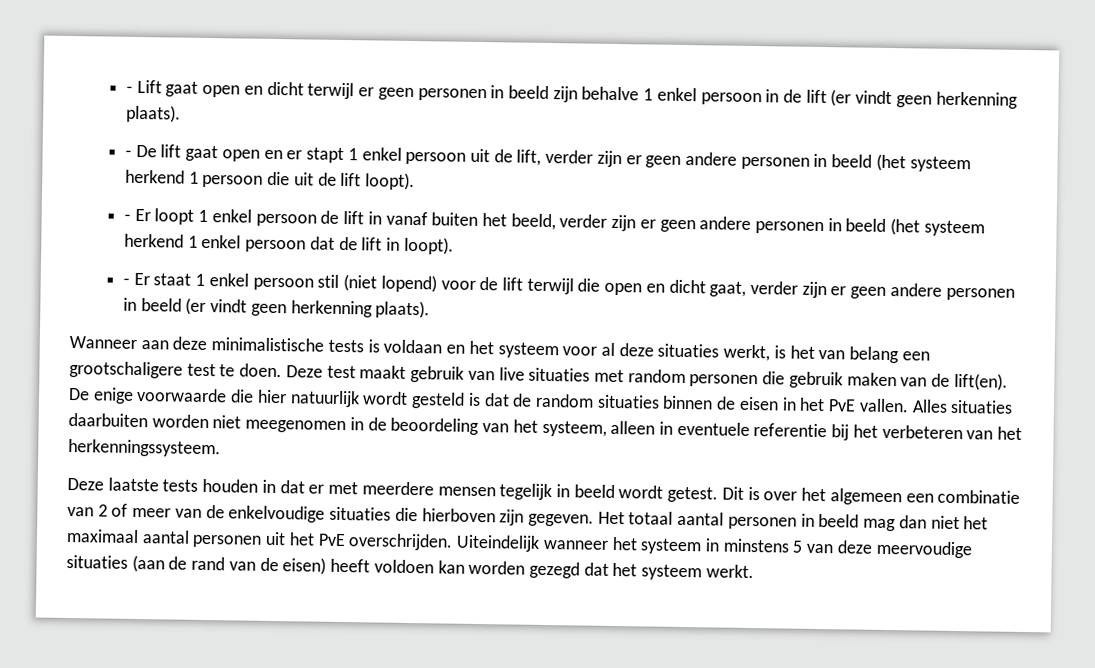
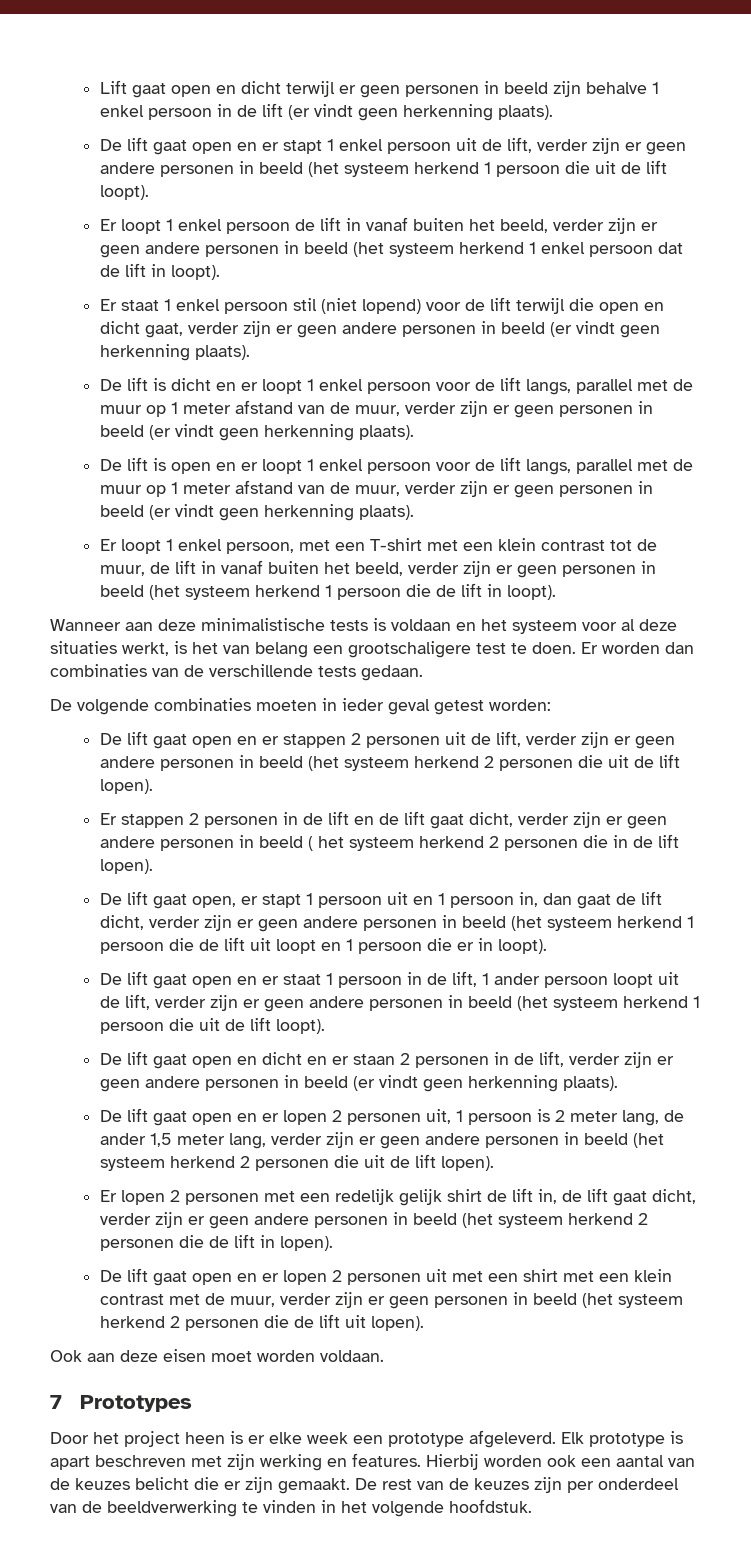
[125,85,133,93] - -> (99, 87) none
[124,149,132,157] - -> (553, 112) none
[123,213,131,221] - -> (149, 192) none
[122,277,130,285] - -> (220, 272) none
(431, 309) none -> [99,377,693,395] [99,400,653,418] [99,424,414,441] [99,457,693,475] [99,480,653,498] [99,504,414,521] [99,538,657,554] [99,560,656,578] [99,583,556,600] // De lift is dicht en er loopt 1 enkel persoon voor de lift langs, parallel met de muur op 1 meter afstand van de muur, verder zijn er geen personen in beeld (er vindt geen herkenning plaats). // De lift is open en er loopt 1 enkel persoon voor de lift langs, parallel met de muur op 1 meter afstand van de muur, verder zijn er geen personen in beeld (er vindt geen herkenning plaats). // Er loopt 1 enkel persoon, met een T-shirt met een klein contrast tot de muur, de lift in vanaf buiten het beeld, verder zijn er geen personen in beeld (het systeem herkend 1 persoon die de lift in loopt).
[285,365,1008,391] [68,387,1014,414] [68,412,1023,441] [68,438,221,458] [67,477,1021,506] [67,503,989,532] [66,528,972,559] [66,554,754,581] Deze test maakt gebruik van live situaties met random personen die gebruik maken van de lift(en). De enige voorwaarde die hier natuurlijk wordt gesteld is dat de random situaties binnen de eisen in het PvE vallen. Alles situaties daarbuiten worden niet meegenomen in de beoordeling van het systeem, alleen in eventuele referentie bij het verbeteren van het herkenningssysteem. // Deze laatste tests houden in dat er met meerdere mensen tegelijk in beeld wordt getest. Dit is over het algemeen een combinatie van 2 of meer van de enkelvoudige situaties die hierboven zijn gegeven. Het totaal aantal personen in beeld mag dan niet het maximaal aantal personen uit het PvE overschrijden. Uiteindelijk wanneer het systeem in minstens 5 van deze meervoudige situaties (aan de rand van de eisen) heeft voldoen kan worden gezegd dat het systeem werkt. -> [581,642,694,654] [50,664,423,681] [50,698,551,715] [99,731,675,749] [99,754,680,771] [99,779,153,794] [99,811,667,829] [99,834,679,851] [99,859,153,874] [99,891,662,909] [99,915,694,932] [99,937,547,954] [99,971,679,989] [99,994,700,1012] [99,1017,325,1034] [99,1051,674,1069] [99,1075,618,1092] [99,1108,684,1126] [99,1132,664,1149] [99,1154,494,1171] [99,1188,696,1206] [99,1212,648,1229] [99,1234,333,1251] [99,1268,672,1286] [99,1292,683,1309] [99,1314,424,1331] [50,1349,384,1362] [50,1395,193,1412] [50,1430,683,1448] [50,1453,695,1471] [50,1477,679,1494] [50,1499,532,1517] Er worden dan combinaties van de verschillende tests gedaan. // De volgende combinaties moeten in ieder geval getest worden: // De lift gaat open en er stappen 2 personen uit de lift, verder zijn er geen andere personen in beeld (het systeem herkend 2 personen die uit de lift lopen). // Er stappen 2 personen in de lift en de lift gaat dicht, verder zijn er geen andere personen in beeld ( het systeem herkend 2 personen die in de lift lopen). // De lift gaat open, er stapt 1 persoon uit en 1 persoon in, dan gaat de lift dicht, verder zijn er geen andere personen in beeld (het systeem herkend 1 persoon die de lift uit loopt en 1 persoon die er in loopt). // De lift gaat open en er staat 1 persoon in de lift, 1 ander persoon loopt uit de lift, verder zijn er geen andere personen in beeld (het systeem herkend 1 persoon die uit de lift loopt). // De lift gaat open en dicht en er staan 2 personen in de lift, verder zijn er geen andere personen in beeld (er vindt geen herkenning plaats). // De lift gaat open en er lopen 2 personen uit, 1 persoon is 2 meter lang, de ander 1,5 meter lang, verder zijn er geen andere personen in beeld (het systeem herkend 2 personen die uit de lift lopen). // Er lopen 2 personen met een redelijk gelijk shirt de lift in, de lift gaat dicht, verder zijn er geen andere personen in beeld (het systeem herkend 2 personen die de lift in lopen). // De lift gaat open en er lopen 2 personen uit met een shirt met een klein contrast met de muur, verder zijn er geen personen in beeld (het systeem herkend 2 personen die de lift uit lopen). // Ook aan deze eisen moet worden voldaan. // 7 Prototypes // Door het project heen is er elke week een prototype afgeleverd. Elk prototype is apart beschreven met zijn werking en features. Hierbij worden ook een aantal van de keuzes belicht die er zijn gemaakt. De rest van de keuzes zijn per onderdeel van de beeldverwerking te vinden in het volgende hoofdstuk.

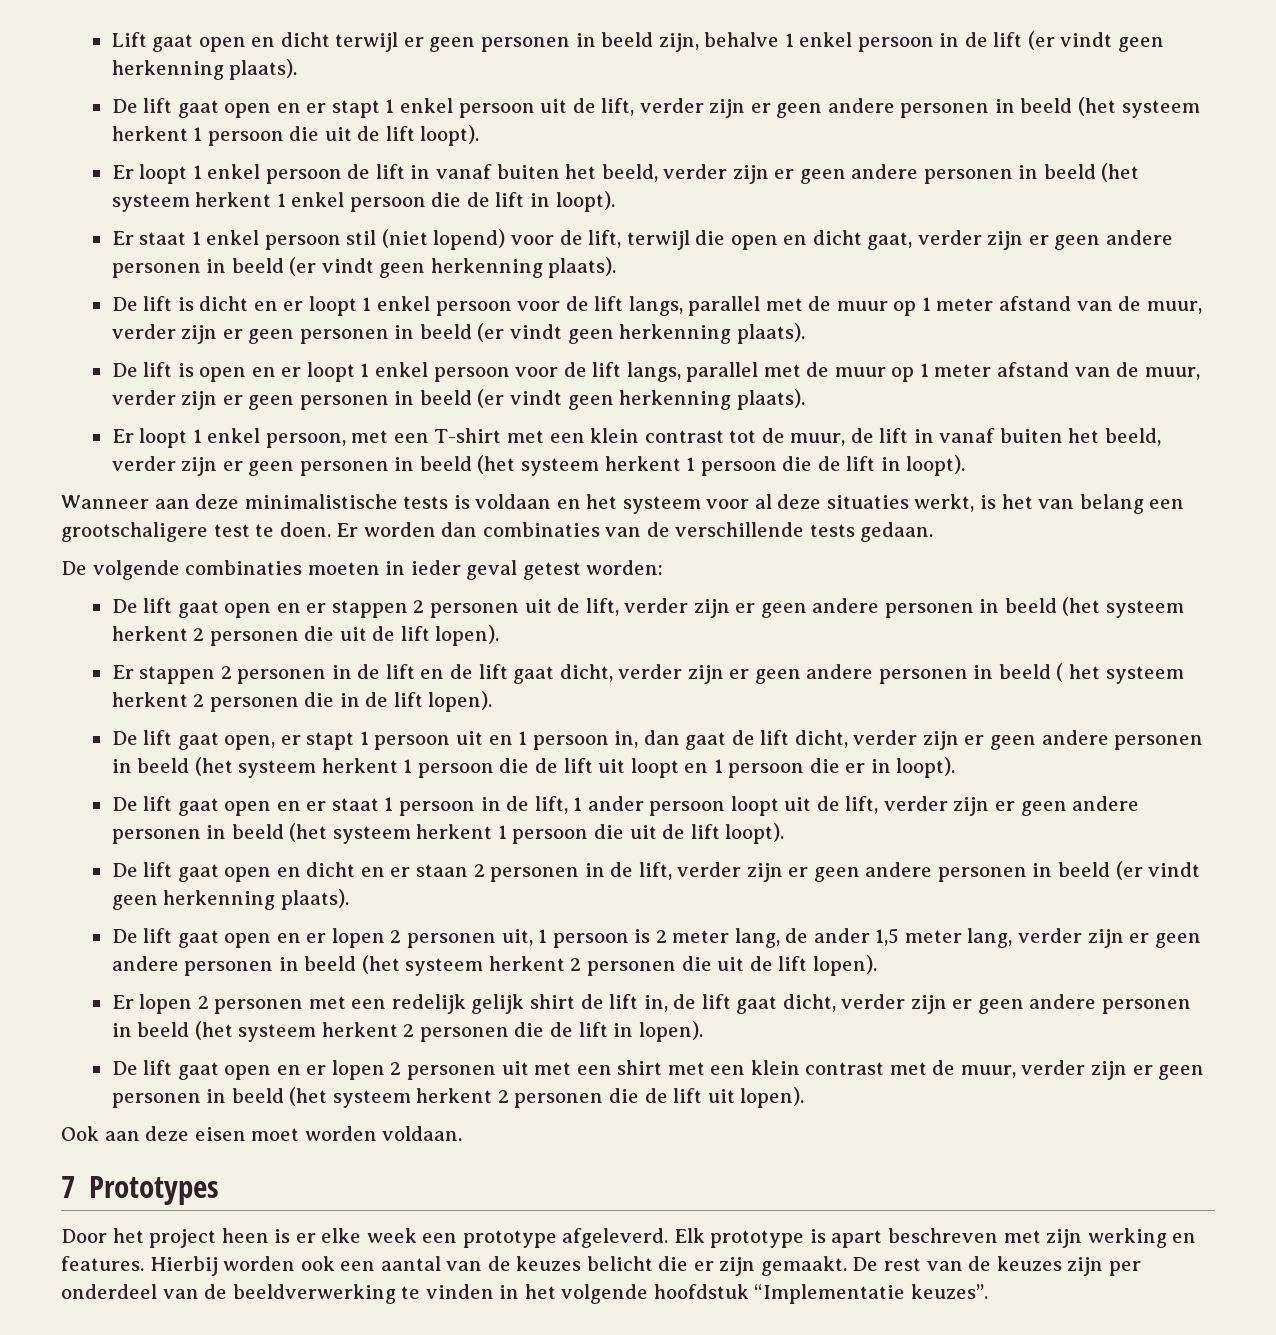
[552,81,581,97] zijn -> [658,33,699,52] zijn,
[413,162,479,174] herkend -> [111,126,188,141] herkent
[458,242,683,257] herkend 1 enkel persoon dat -> [195,192,462,212] herkent 1 enkel persoon die
[489,297,511,311] lift -> [588,230,622,248] lift,
[254,585,320,597] herkend -> [604,456,681,471] herkent
[413,756,479,768] herkend -> [111,626,188,641] herkent
[418,836,484,848] herkend -> [111,692,188,707] herkent
[616,916,682,928] herkend -> [321,758,398,773] herkent
[622,996,688,1008] herkend -> [416,824,493,839] herkent
[169,1156,235,1168] herkend -> [488,956,565,971] herkent
[567,1213,633,1225] herkend -> [321,1022,398,1037] herkent
[99,1316,165,1328] herkend -> [416,1088,493,1103] herkent
[449,1499,532,1513] hoofdstuk. -> [653,1284,988,1304] hoofdstuk “Implementatie keuzes”.

